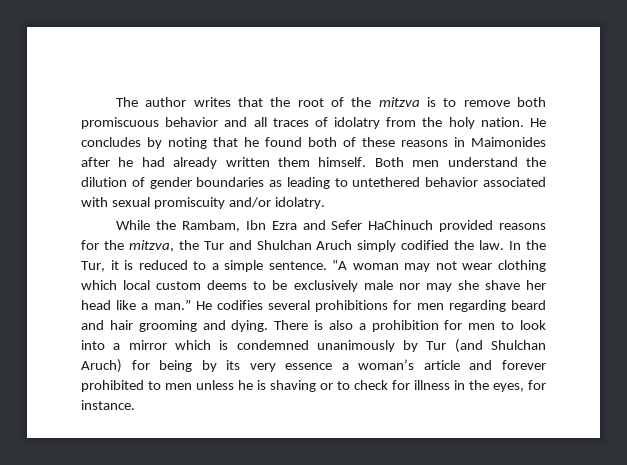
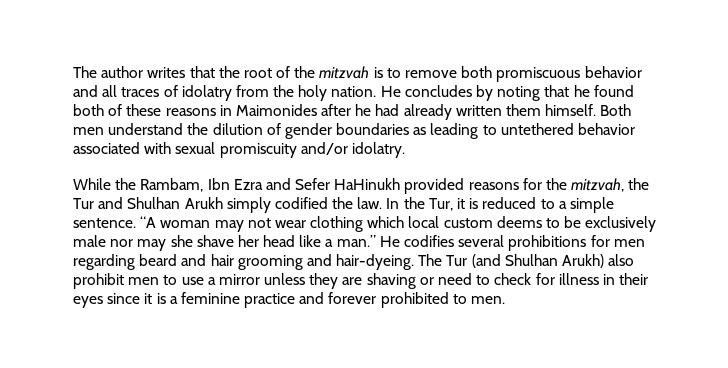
[378,97,420,107] mitzva -> [319,66,370,79] mitzvah
[368,220,434,230] HaChinuch -> [334,178,401,190] HaHinukh
[128,240,174,252] mitzva, -> [571,178,625,192] mitzvah,
[256,240,353,250] Shulchan Aruch -> [127,197,223,209] Shulhan Arukh
[231,320,547,332] [81,339,547,353] [81,359,547,373] [81,380,266,392] dying. There is also a prohibition for men to look into a mirror which is condemned unanimously by Tur (and Shulchan Aruch) for being by its very essence a woman’s article and forever prohibited to men unless he is -> [336,254,635,270] [73,273,363,289] hair-dyeing. The Tur (and Shulhan Arukh) also prohibit men to use a mirror unless they are
(333, 386) none -> [438,273,473,285] need
[469,380,546,392] [81,400,135,410] the eyes, for instance. -> [619,273,649,285] [73,292,506,308] their eyes since it is a feminine practice and forever prohibited to men.

